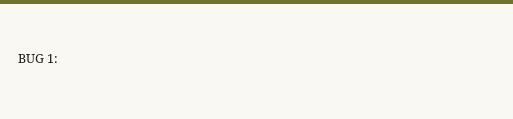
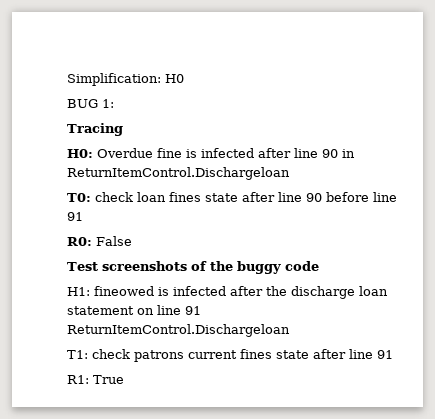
(18, 58) none -> [67,73,184,86] Simplification: H0 //
(59, 58) none -> [67,123,123,136] [67,148,355,158] [67,167,290,180] [67,192,397,202] [67,212,83,221] [67,236,132,246] [67,261,319,274] [67,286,388,299] [67,305,201,315] [67,324,290,337] [67,349,393,362] [67,375,124,384] // Tracing // H0: Overdue fine is infected after line 90 in ReturnItemControl.Dischargeloan // T0: check loan fines state after line 90 before line 91 // R0: False // Test screenshots of the buggy code // H1: fineowed is infected after the discharge loan statement on line 91 ReturnItemControl.Dischargeloan // T1: check patrons current fines state after line 91 // R1: True

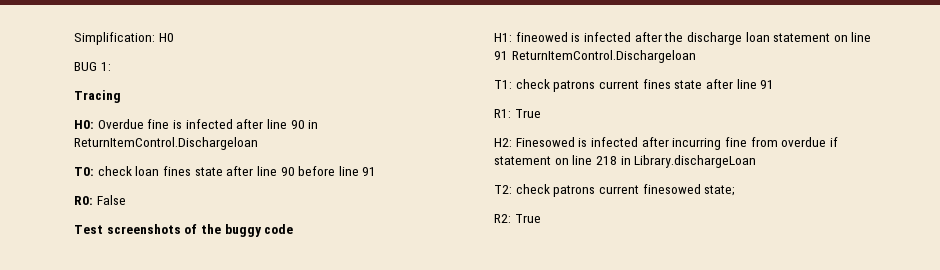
(124, 379) none -> [494,137,838,150] [494,155,757,168] [494,184,736,197] [494,214,541,223] // H2: Finesowed is infected after incurring fine from overdue if statement on line 218 in Library.dischargeLoan // T2: check patrons current finesowed state; // R2: True

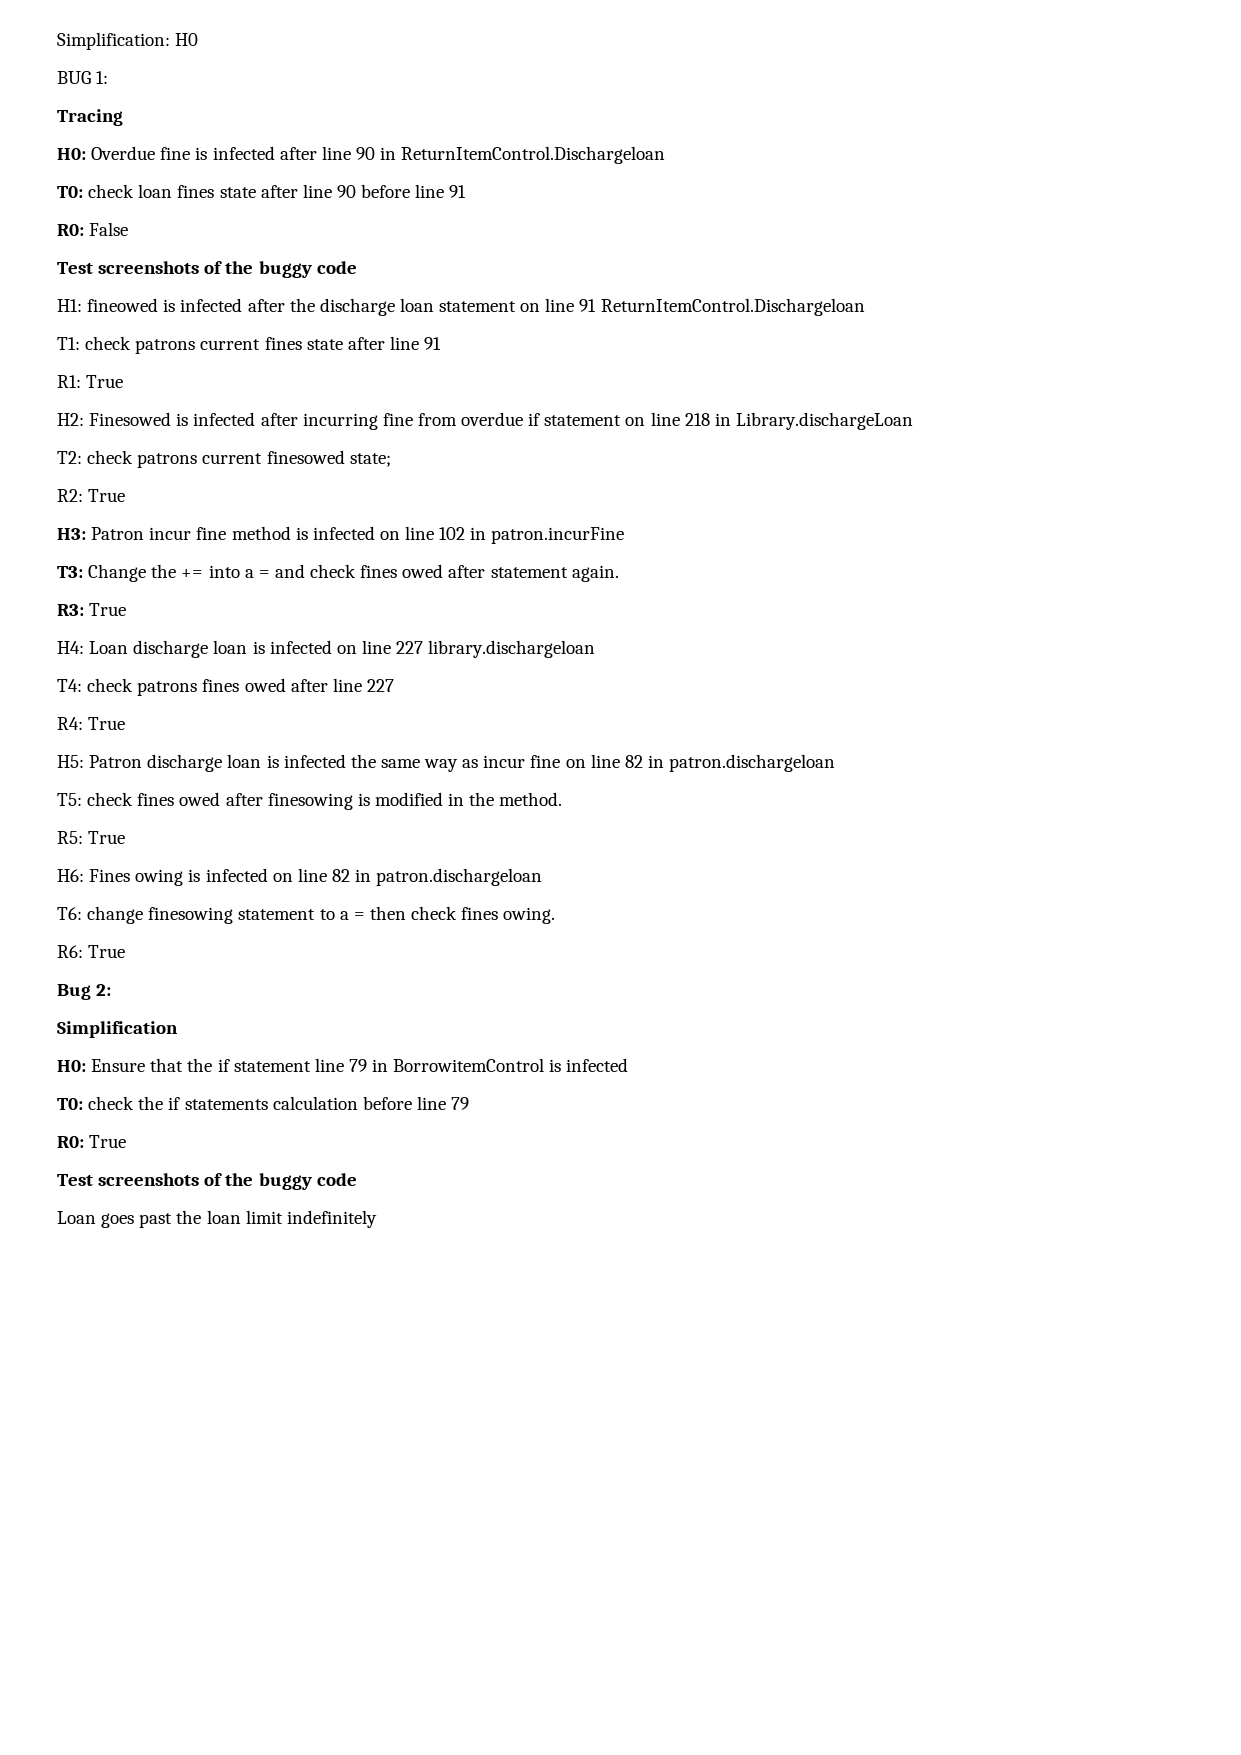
(541, 218) none -> [57,526,625,544] [57,564,619,582] [57,603,127,616] [57,640,596,658] [57,678,394,696] [57,717,126,730] [57,754,836,772] [57,792,563,810] [57,831,126,844] [57,868,543,886] [57,906,556,924] [57,945,126,958] [57,984,112,1000] [57,1021,178,1038] [57,1058,629,1072] [57,1096,470,1110] [57,1135,127,1148] [57,1173,357,1190] [57,1210,377,1228] // H3: Patron incur fine method is infected on line 102 in patron.incurFine // T3: Change the += into a = and check fines owed after statement again. // R3: True // H4: Loan discharge loan is infected on line 227 library.dischargeloan // T4: check patrons fines owed after line 227 // R4: True // H5: Patron discharge loan is infected the same way as incur fine on line 82 in patron.dischargeloan // T5: check fines owed after finesowing is modified in the method. // R5: True // H6: Fines owing is infected on line 82 in patron.dischargeloan // T6: change finesowing statement to a = then check fines owing. // R6: True // Bug 2: // Simplification // H0: Ensure that the if statement line 79 in BorrowitemControl is infected // T0: check the if statements calculation before line 79 // R0: True // Test screenshots of the buggy code // Loan goes past the loan limit indefinitely

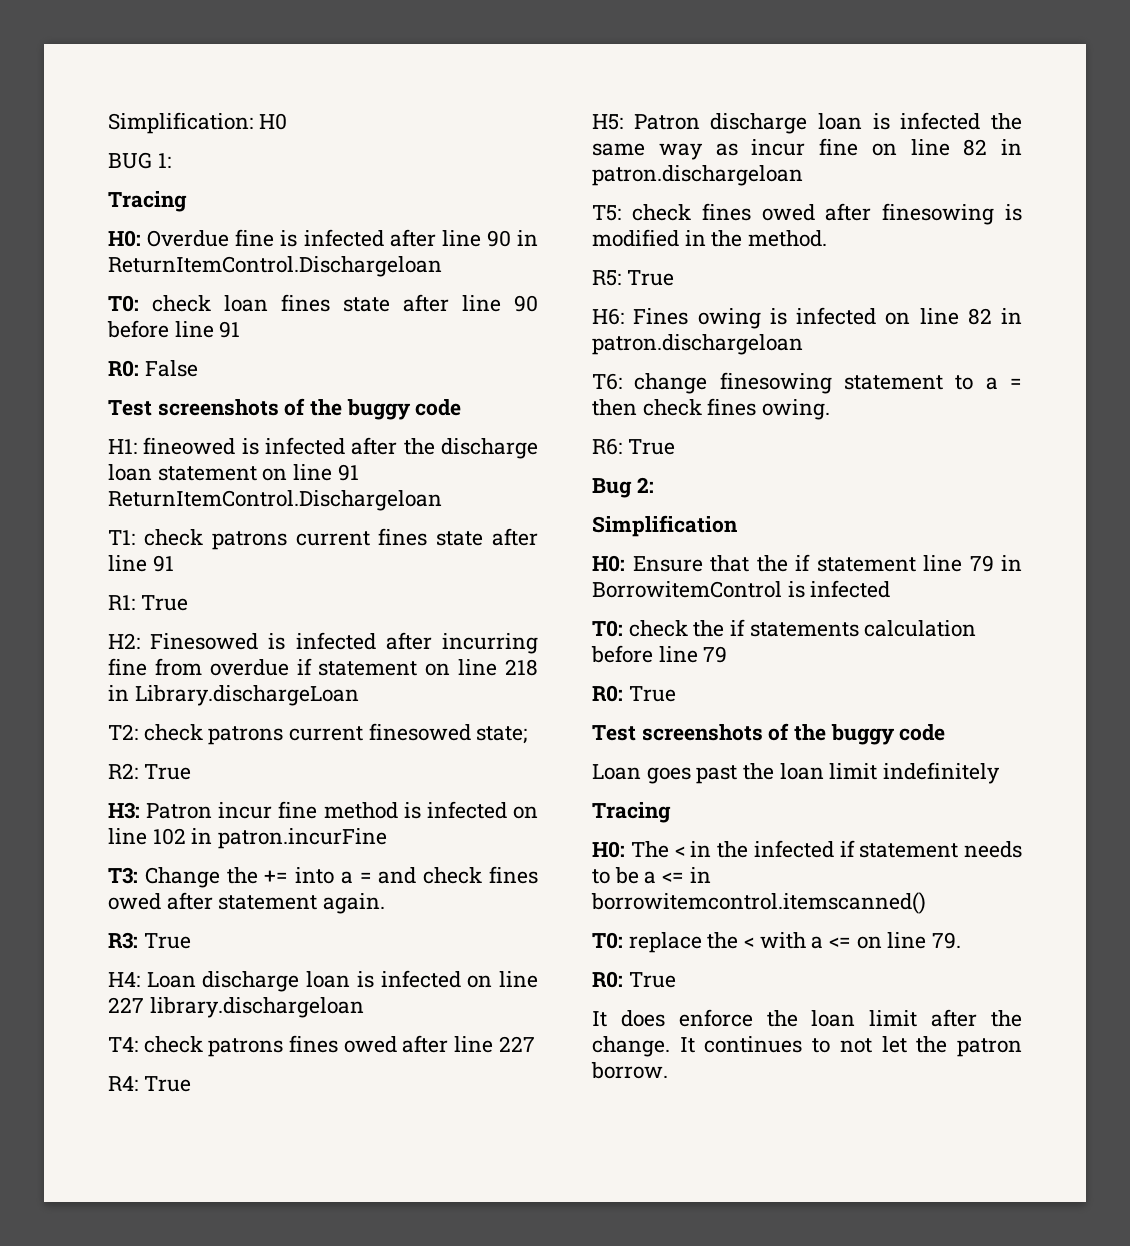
(377, 1219) none -> [592,802,671,823] [592,840,1022,858] [592,867,711,884] [591,892,926,914] [592,932,962,953] [592,971,676,988] [592,1009,1022,1027] [592,1036,1022,1057] [591,1062,668,1079] // Tracing // H0: The < in the infected if statement needs to be a <= in borrowitemcontrol.itemscanned() // T0: replace the < with a <= on line 79. // R0: True // It does enforce the loan limit after the change. It continues to not let the patron borrow.

